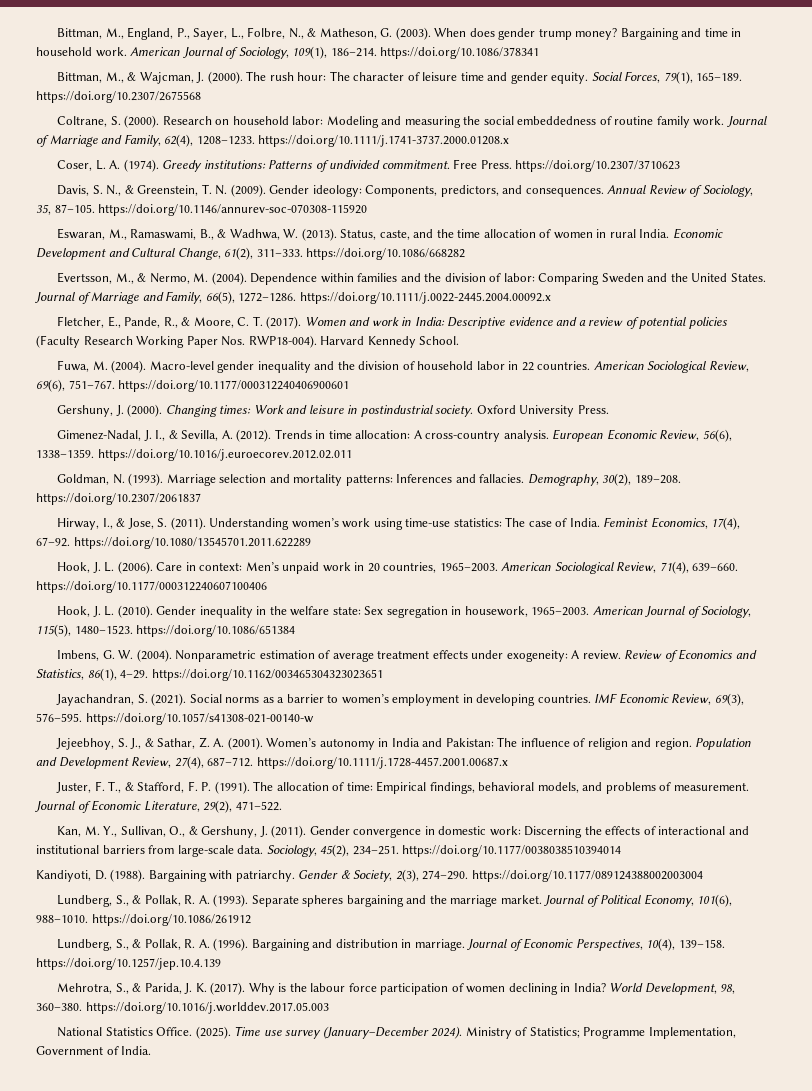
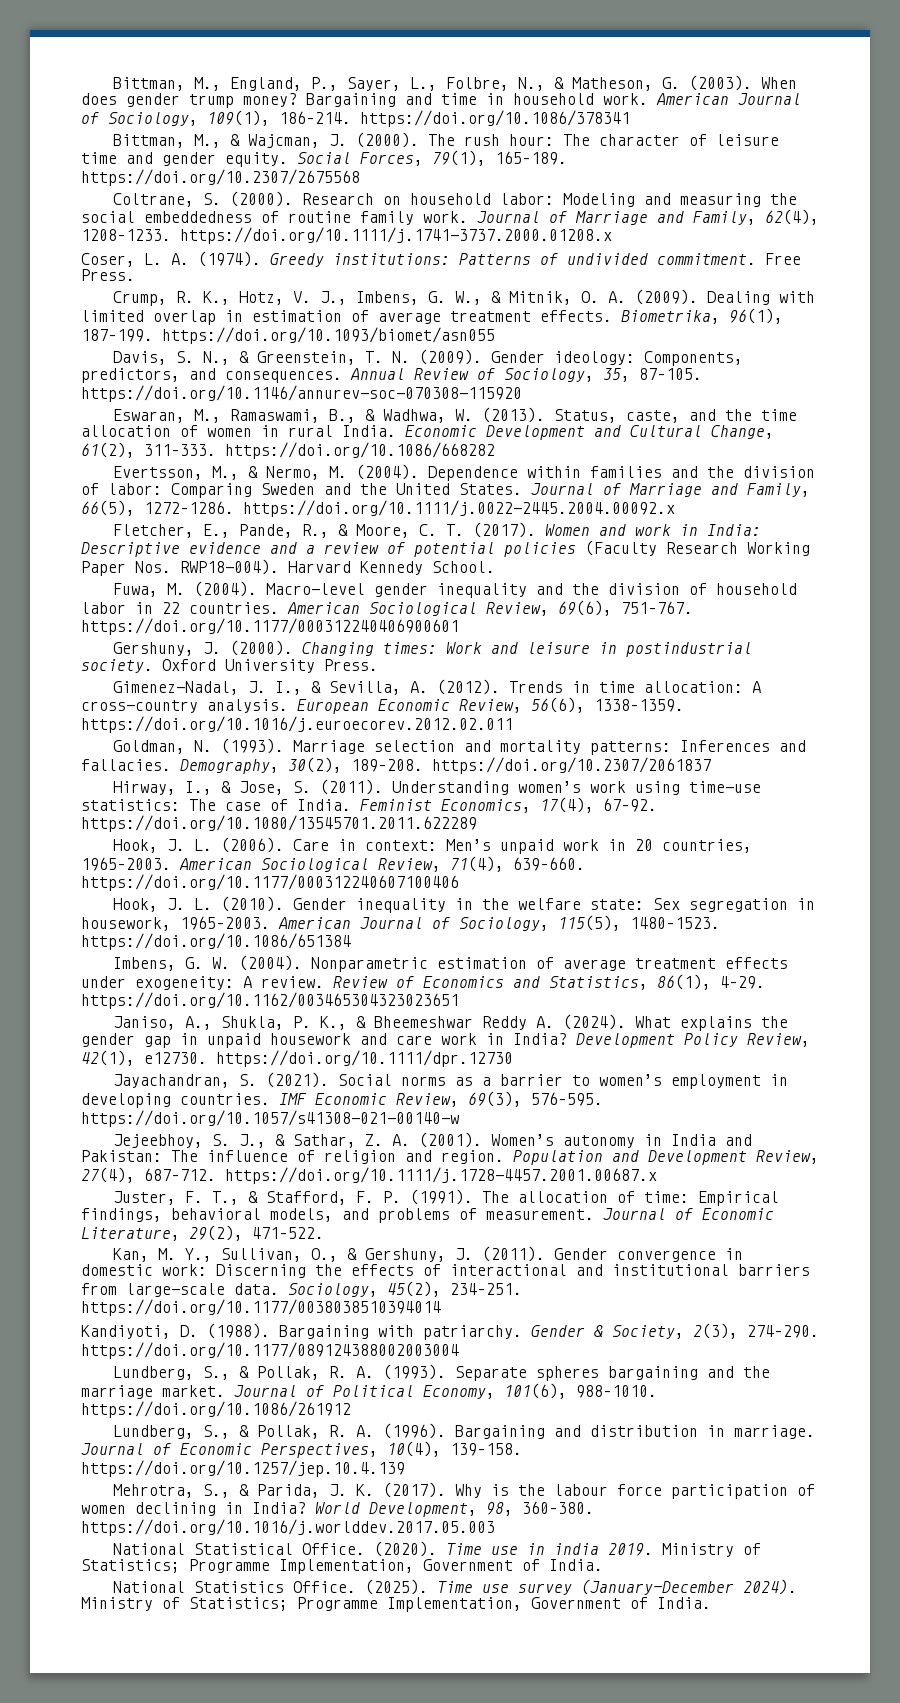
[515,160,681,172] https://doi.org/10.2307/3710623 -> [113,289,816,306] [81,308,783,325] [81,327,495,344] // Crump, R. K., Hotz, V. J., Imbens, G. W., & Mitnik, O. A. (2009). Dealing with limited overlap in estimation of average treatment effects. Biometrika, 96(1), 187–199. https://doi.org/10.1093/biomet/asn055
(383, 675) none -> [113,1014,789,1031] [81,1033,810,1048] [81,1050,513,1067] // Janiso, A., Shukla, P. K., & Bheemeshwar Reddy A. (2024). What explains the gender gap in unpaid housework and care work in India? Development Policy Review, 42(1), e12730. https://doi.org/10.1111/dpr.12730
(329, 1008) none -> [113,1541,762,1557] [81,1559,603,1574] // National Statistical Office. (2020). Time use in india 2019. Ministry of Statistics; Programme Implementation, Government of India.

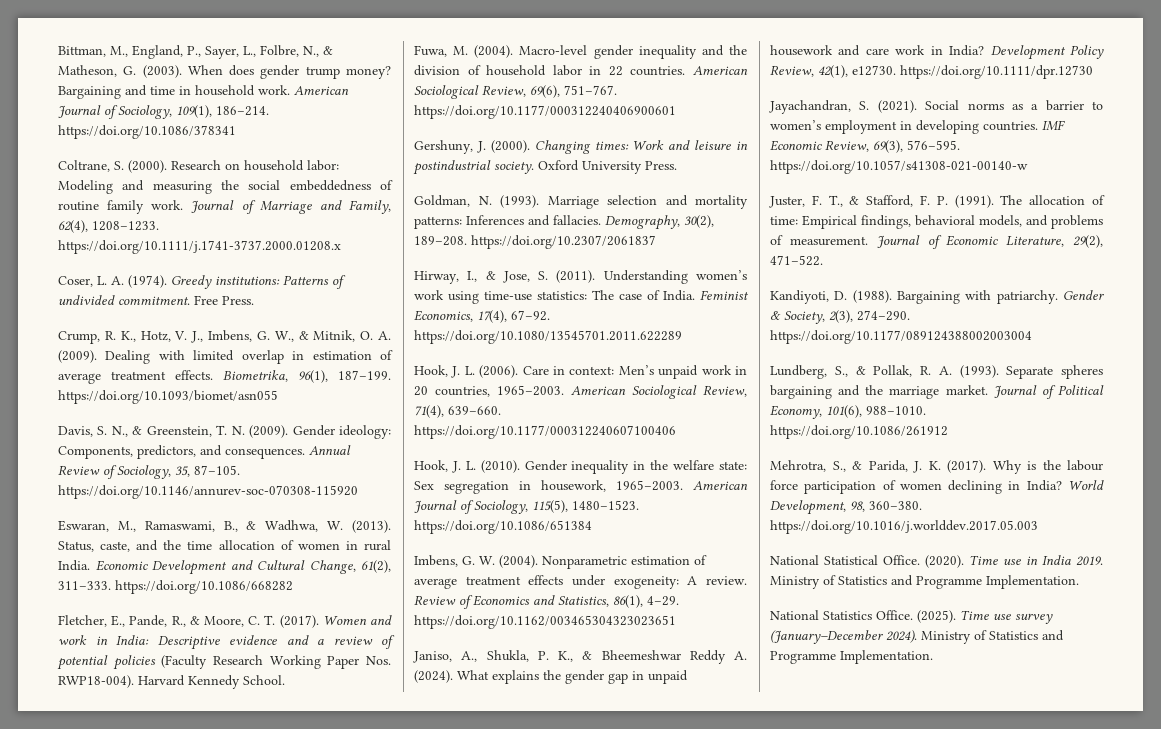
[113,132,780,148] [81,150,567,167] [81,169,360,186] // Bittman, M., & Wajcman, J. (2000). The rush hour: The character of leisure time and gender equity. Social Forces, 79(1), 165–189. https://doi.org/10.2307/2675568 -> (236, 132) none
[113,464,816,481] [81,483,810,498] [81,500,675,517] // Evertsson, M., & Nermo, M. (2004). Dependence within families and the division of labor: Comparing Sweden and the United States. Journal of Marriage and Family, 66(5), 1272–1286. https://doi.org/10.1111/j.0022-2445.2004.00092.x -> (293, 587) none
[113,679,762,695] [81,697,684,714] [81,716,513,733] // Gimenez-Nadal, J. I., & Sevilla, A. (2012). Trends in time allocation: A cross-country analysis. European Economic Review, 56(6), 1338–1359. https://doi.org/10.1016/j.euroecorev.2012.02.011 -> (677, 165) none
[113,1132,753,1148] [81,1150,819,1165] [81,1167,657,1184] // Jejeebhoy, S. J., & Sathar, Z. A. (2001). Women’s autonomy in India and Pakistan: The influence of religion and region. Population and Development Review, 27(4), 687–712. https://doi.org/10.1111/j.1728-4457.2001.00687.x -> (1028, 167) none
[113,1246,744,1262] [81,1264,810,1278] [81,1281,522,1297] [81,1299,441,1316] // Kan, M. Y., Sullivan, O., & Gershuny, J. (2011). Gender convergence in domestic work: Discerning the effects of interactional and institutional barriers from large-scale data. Sociology, 45(2), 234–251. https://doi.org/10.1177/0038038510394014 -> (823, 260) none
[113,1423,816,1439] [81,1441,522,1458] [81,1460,405,1477] // Lundberg, S., & Pollak, R. A. (1996). Bargaining and distribution in marriage. Journal of Economic Perspectives, 10(4), 139–158. https://doi.org/10.1257/jep.10.4.139 -> (948, 432) none
[554,1543,600,1555] india -> [1042,555,1071,565] India
[81,1559,603,1574] Statistics; Programme Implementation, Government of India. -> [838,575,1079,589] Statistics and Programme Implementation.
[189,1597,711,1612] Statistics; Programme Implementation, Government of India. -> [989,630,1064,641] [770,650,933,664] Statistics and Programme Implementation.

